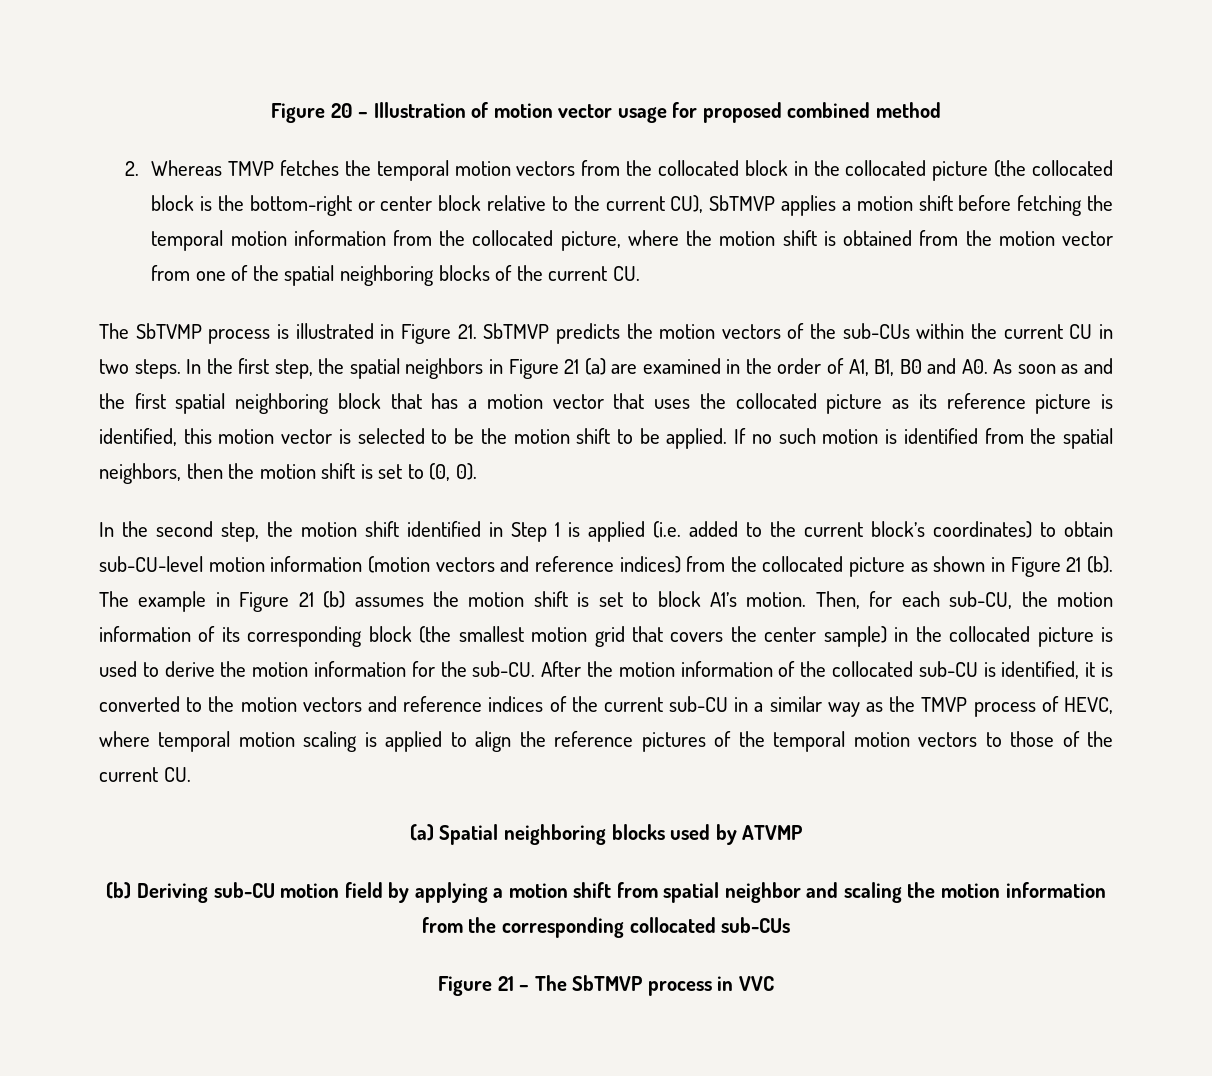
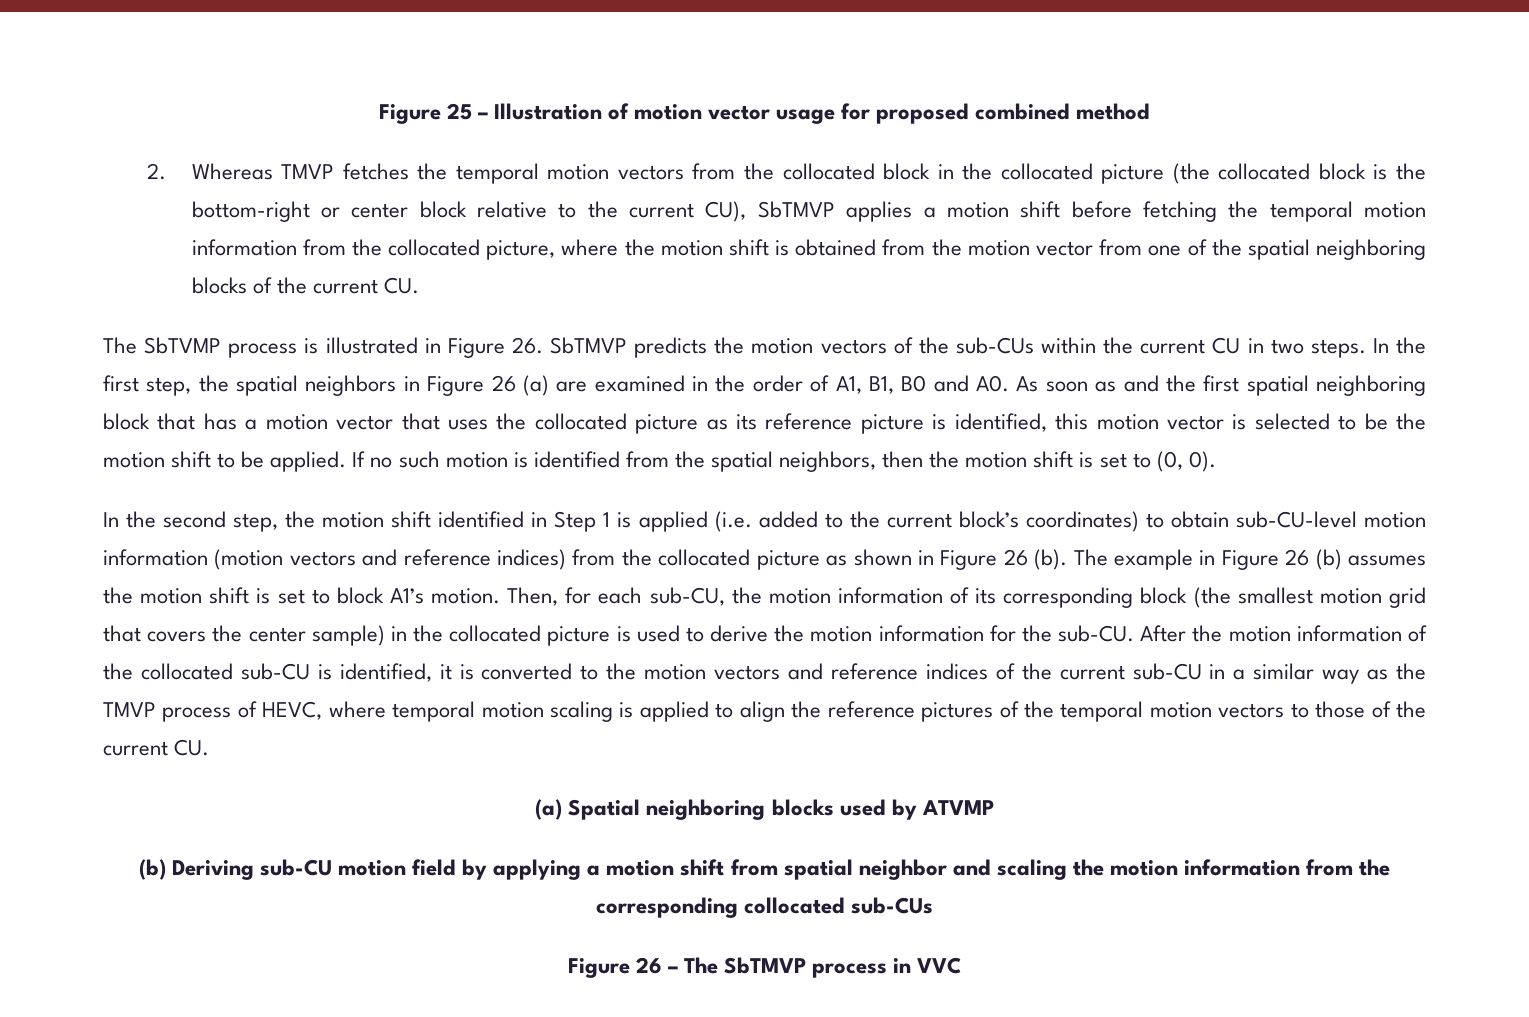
[271,103,353,123] Figure 20 -> [378,103,472,124] Figure 25
[457,324,477,339] 21. -> [511,337,543,354] 26.
[564,359,580,374] 21 -> [491,375,516,392] 26
[1066,557,1082,572] 21 -> [1003,549,1028,566] 26
[298,592,314,607] 21 -> [1285,549,1310,566] 26
[497,976,514,991] 21 -> [635,957,662,974] 26

